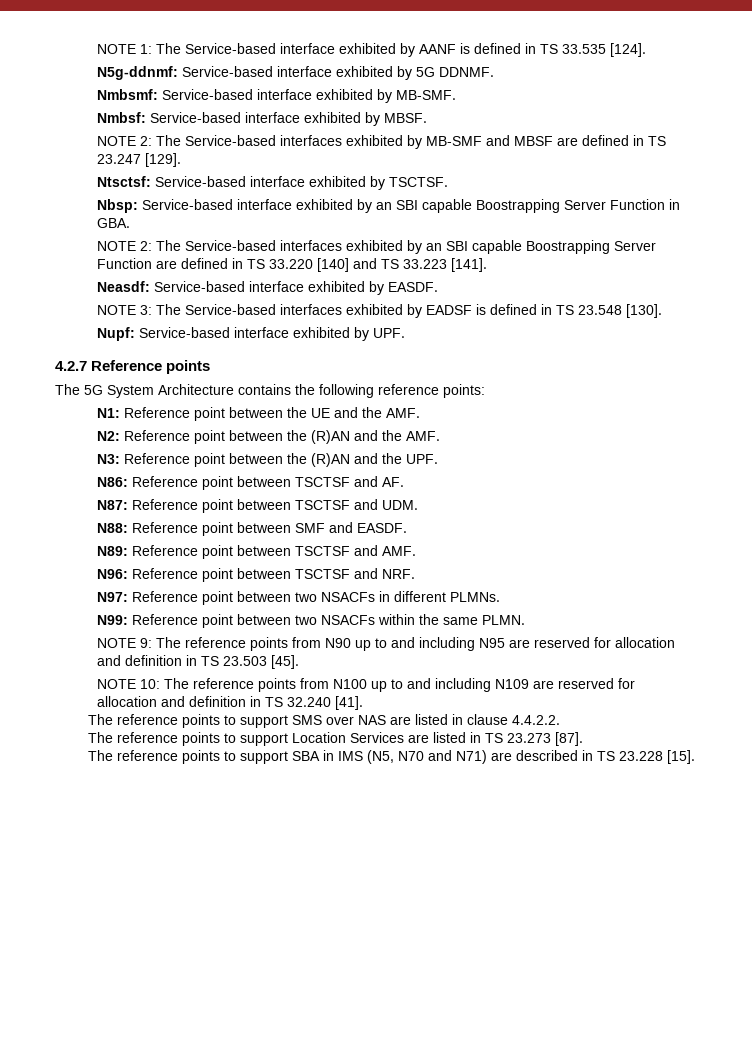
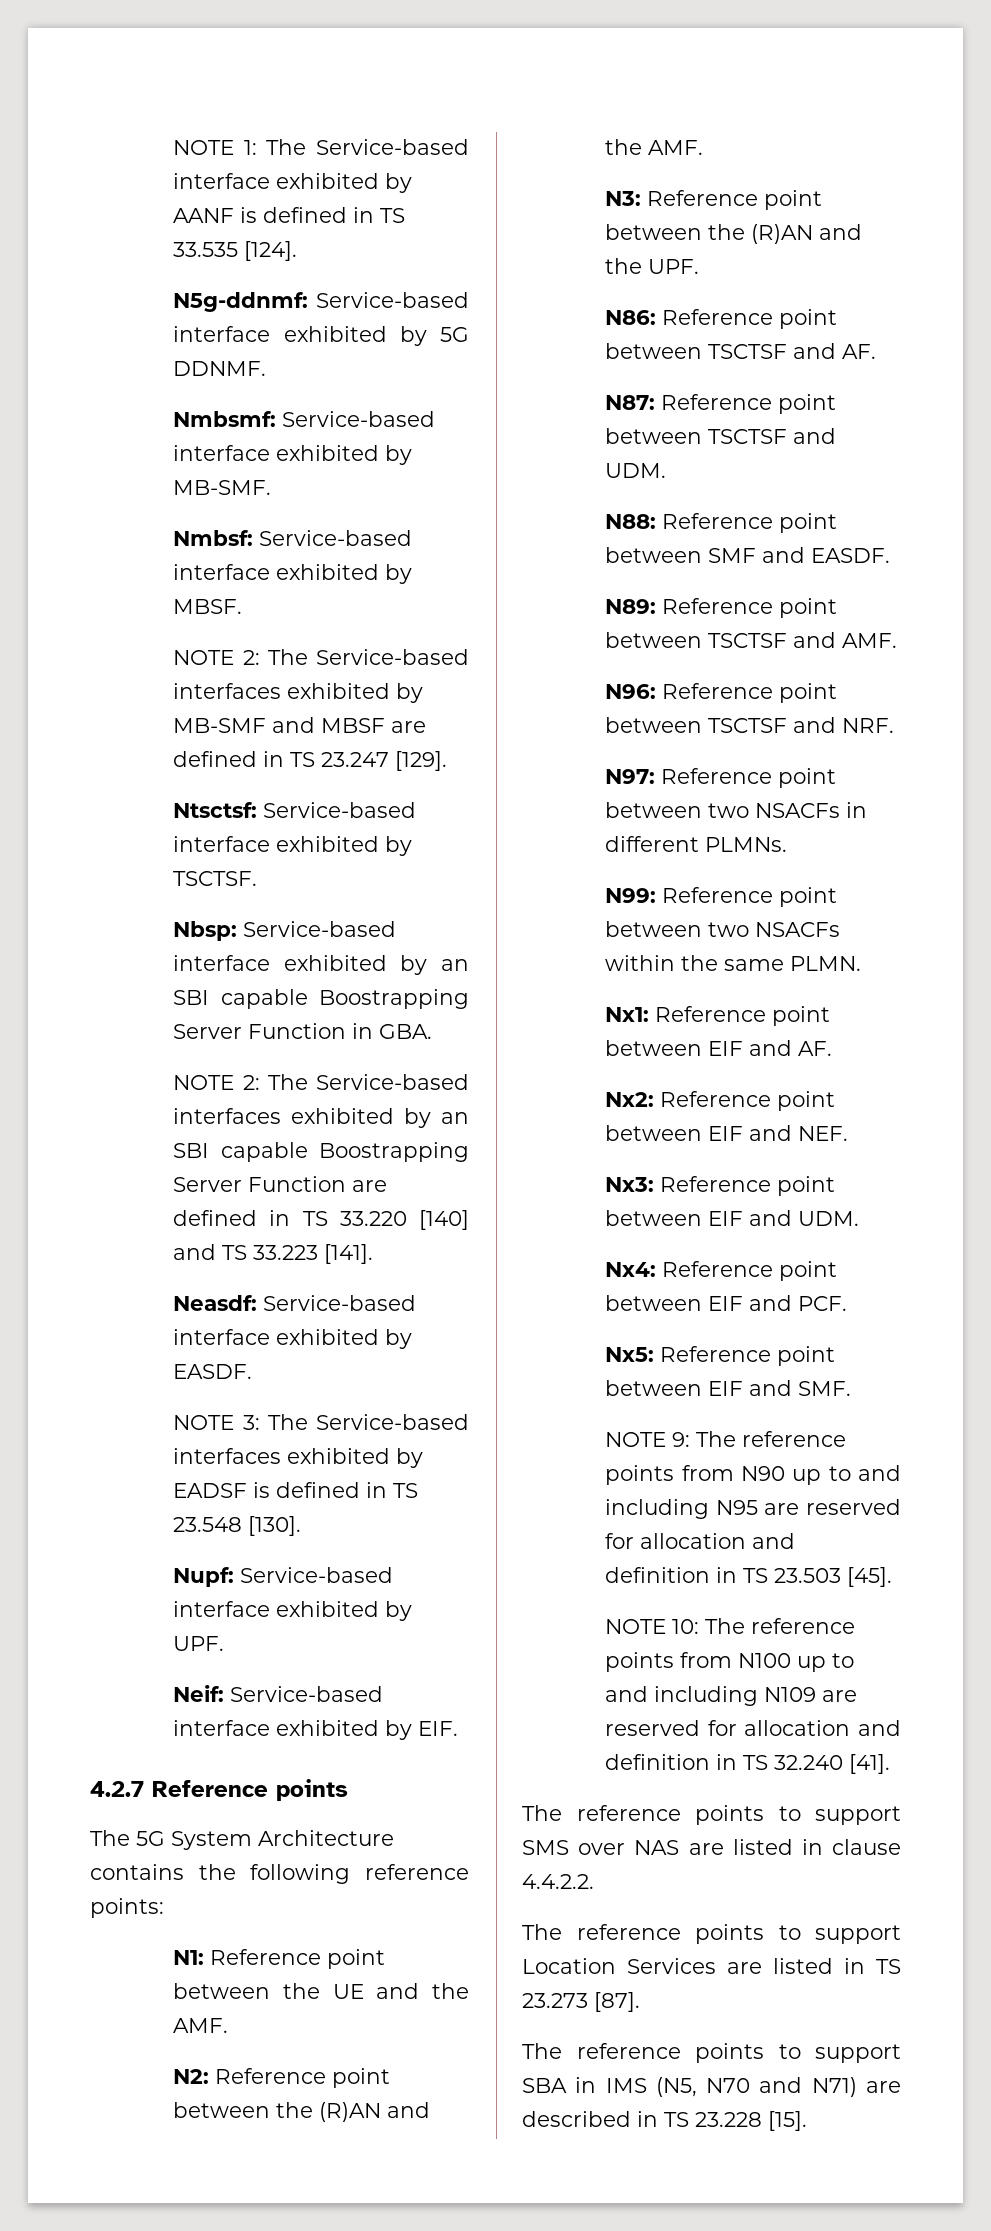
(405, 333) none -> [173,1685,384,1702] [173,1720,459,1740] // Neif: Service-based interface exhibited by EIF.
(525, 620) none -> [605,1006,831,1026] [605,1040,833,1056] [605,1091,836,1111] [605,1125,849,1141] [605,1176,836,1196] [605,1210,860,1226] [605,1261,838,1281] [605,1295,848,1311] [605,1346,836,1366] [605,1380,852,1396] // Nx1: Reference point between EIF and AF. // Nx2: Reference point between EIF and NEF. // Nx3: Reference point between EIF and UDM. // Nx4: Reference point between EIF and PCF. // Nx5: Reference point between EIF and SMF.

